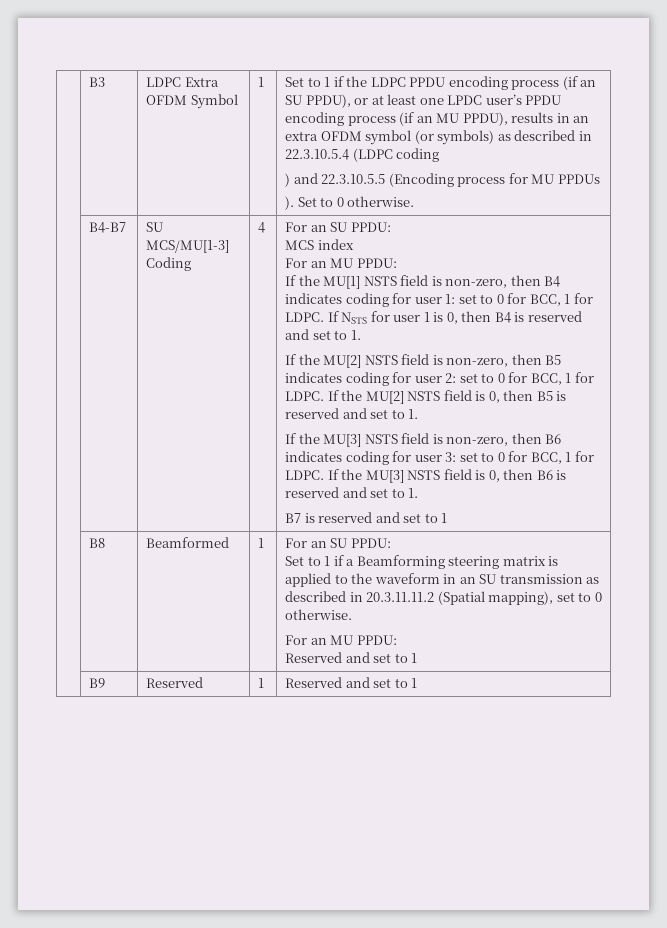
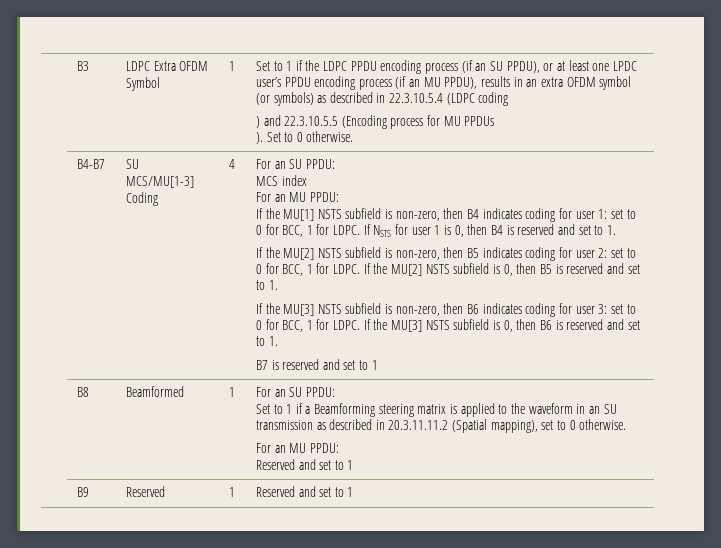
[400,275,429,286] field -> [345,208,382,219] subfield
[401,354,430,365] field -> [345,247,382,258] subfield
[443,390,472,401] field -> [453,263,490,274] subfield
[401,433,430,444] field -> [345,303,382,314] subfield
[443,469,472,480] field -> [453,319,490,330] subfield

